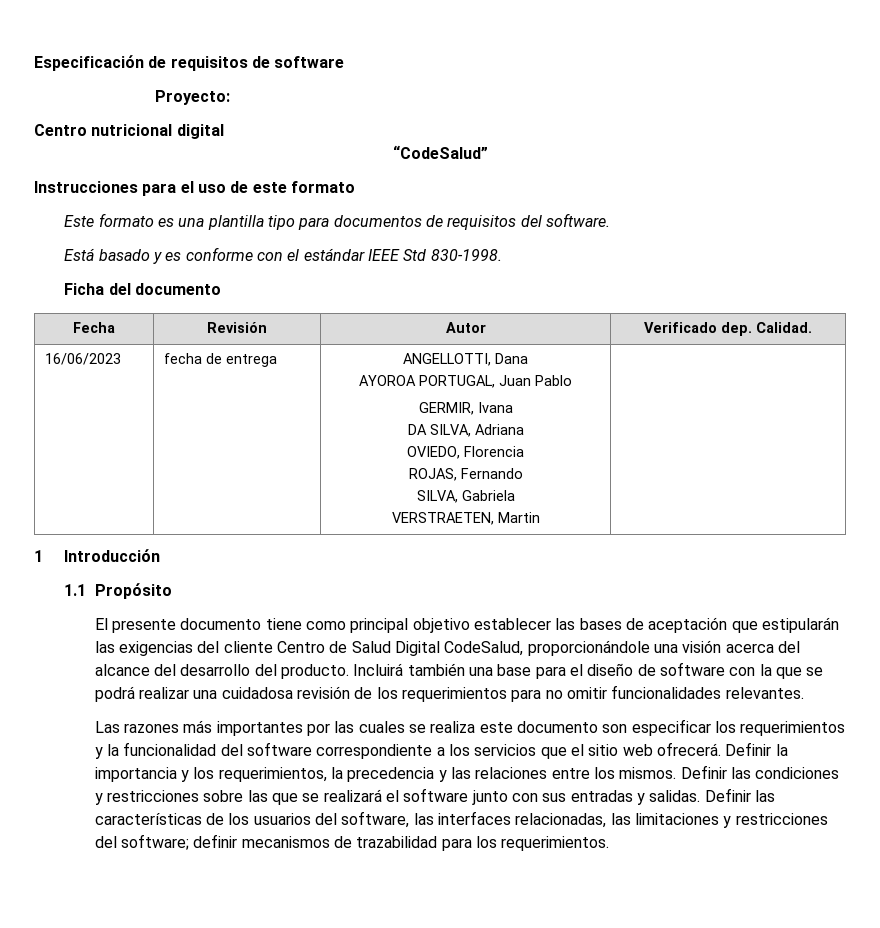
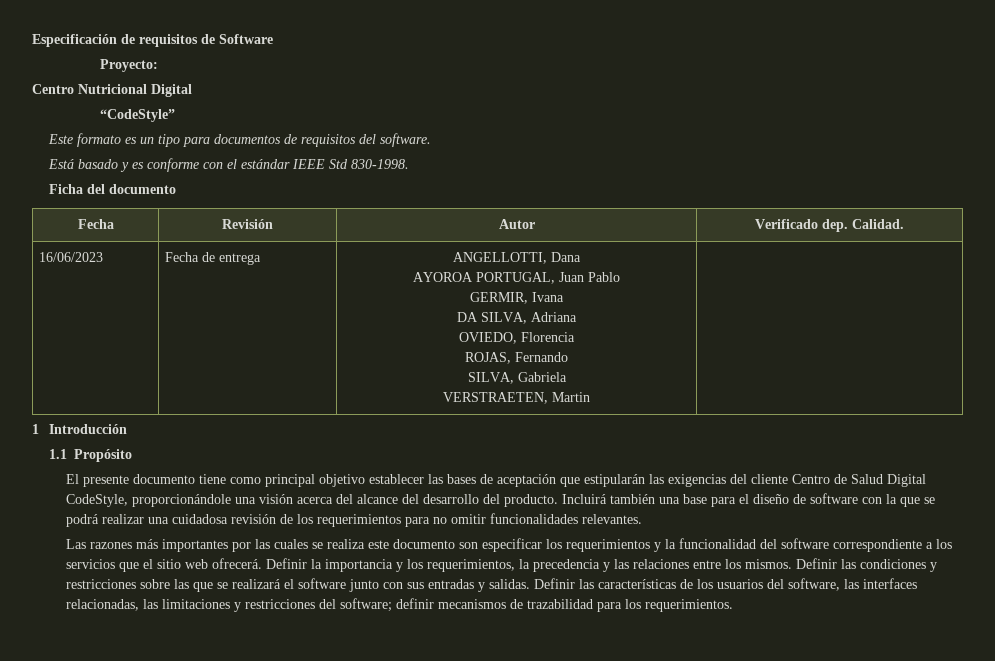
[274,56,345,68] software -> [219,34,273,44] Software
[91,124,224,139] [392,145,488,159] [34,181,355,196] nutricional digital // “CodeSalud” // Instrucciones para el uso de este formato -> [78,84,192,97] [99,109,175,122] Nutricional Digital // “CodeStyle”
[178,215,264,230] una plantilla -> [139,137,154,144] un
[163,353,202,364] fecha -> [164,252,199,262] Fecha
[444,641,524,656] CodeSalud, -> [65,494,128,507] CodeStyle,

